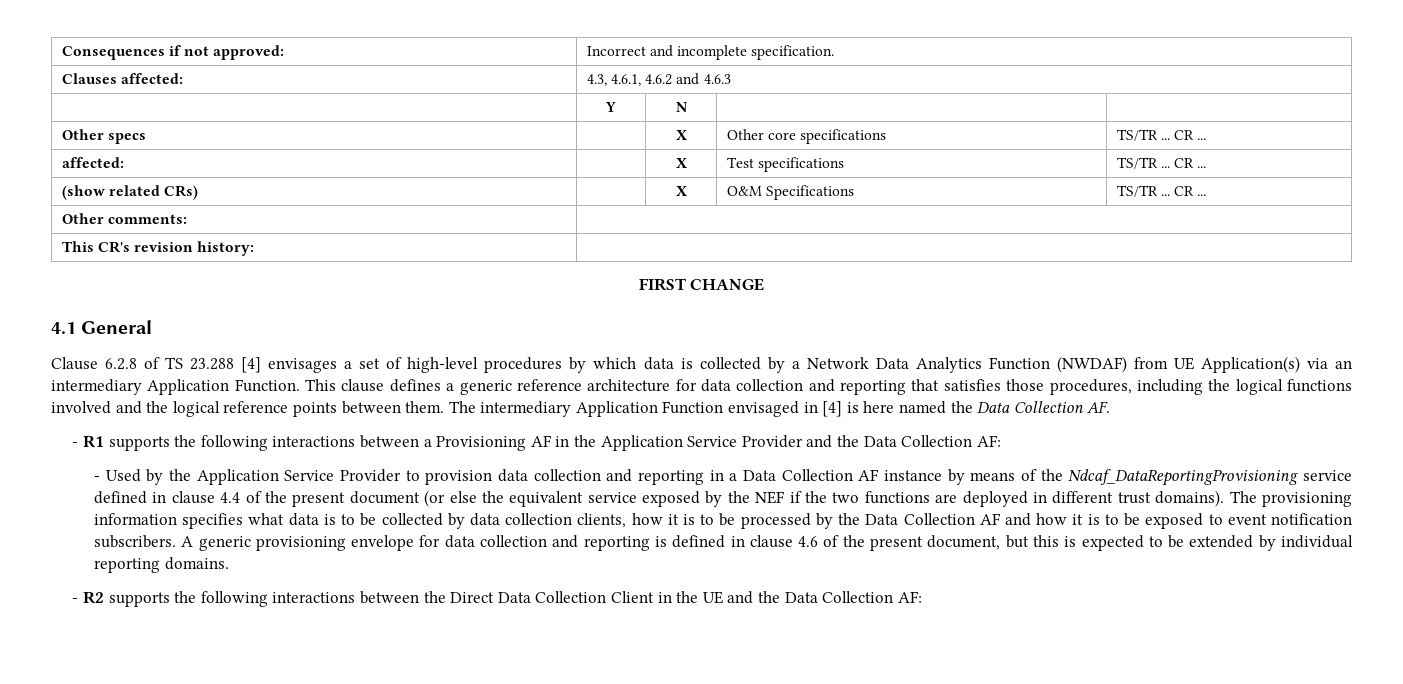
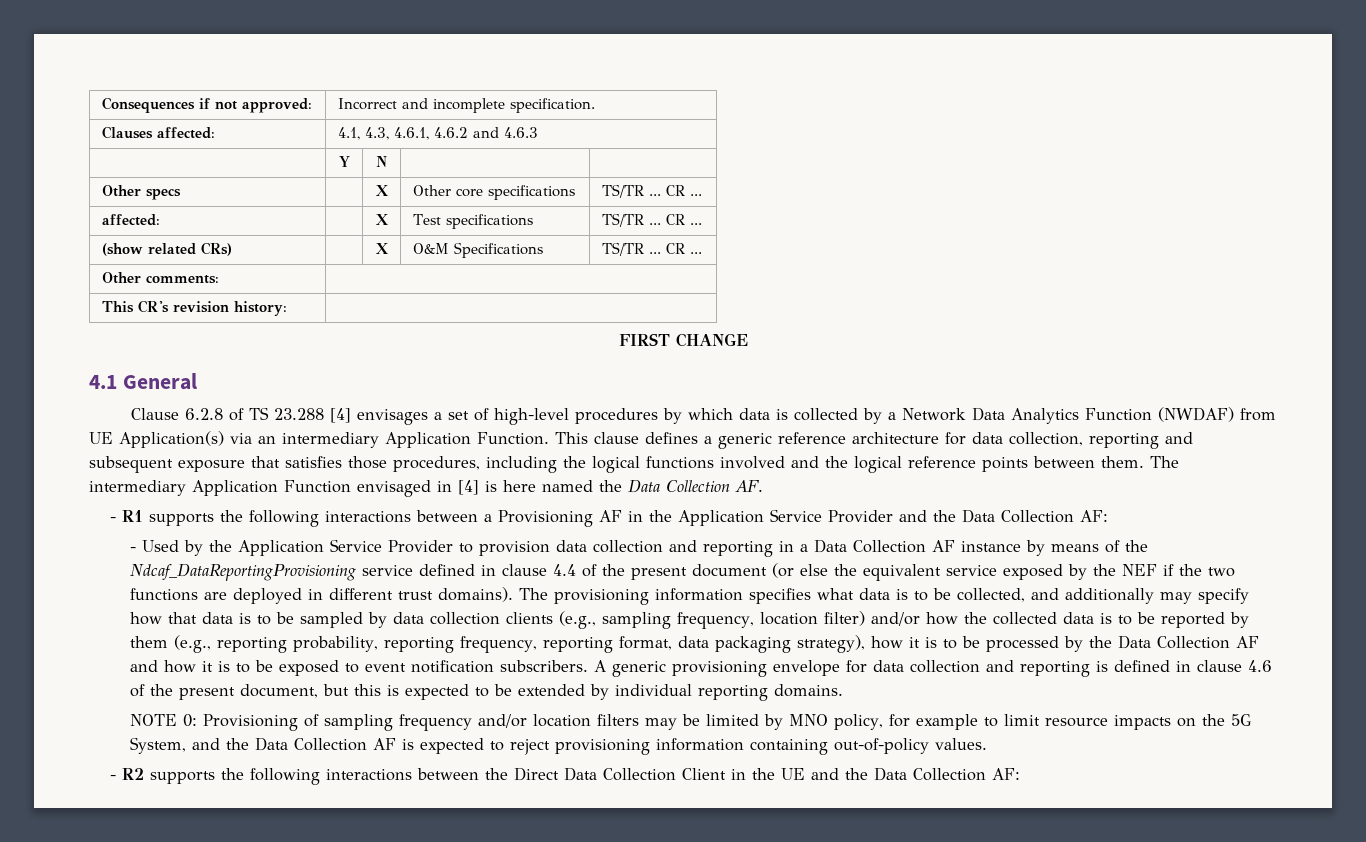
(183, 78) none -> [337,127,360,140] 4.1,
[736,379,907,395] collection and reporting -> [1009,432,1193,449] [89,456,245,473] collection, reporting and subsequent exposure
[381,513,627,529] collected by data collection clients, -> [957,588,1250,604] [130,611,1250,629] [130,635,866,653] collected, and additionally may specify how that data is to be sampled by data collection clients (e.g., sampling frequency, location filter) and/or how the collected data is to be reported by them (e.g., reporting probability, reporting frequency, reporting format, data packaging strategy),
(229, 563) none -> [130,714,1252,731] [130,737,988,755] // NOTE 0: Provisioning of sampling frequency and/or location filters may be limited by MNO policy, for example to limit resource impacts on the 5G System, and the Data Collection AF is expected to reject provisioning information containing out-of-policy values.

